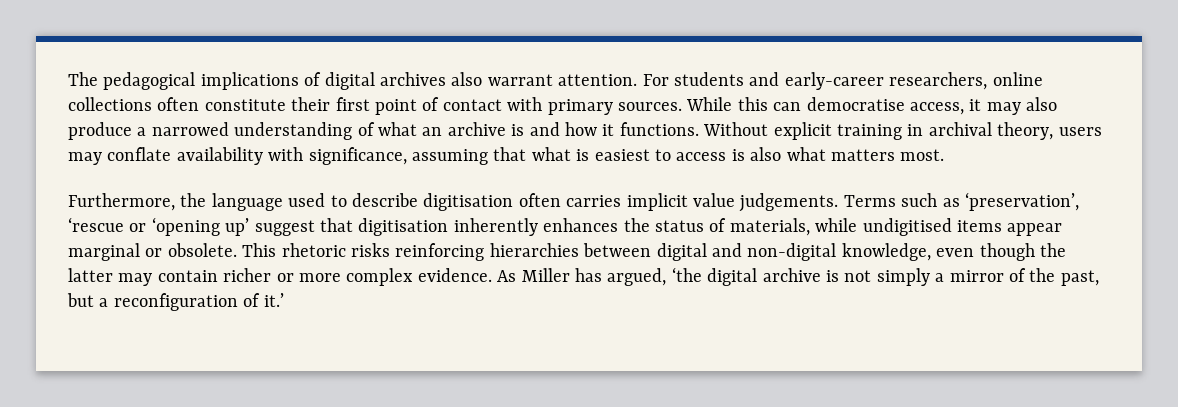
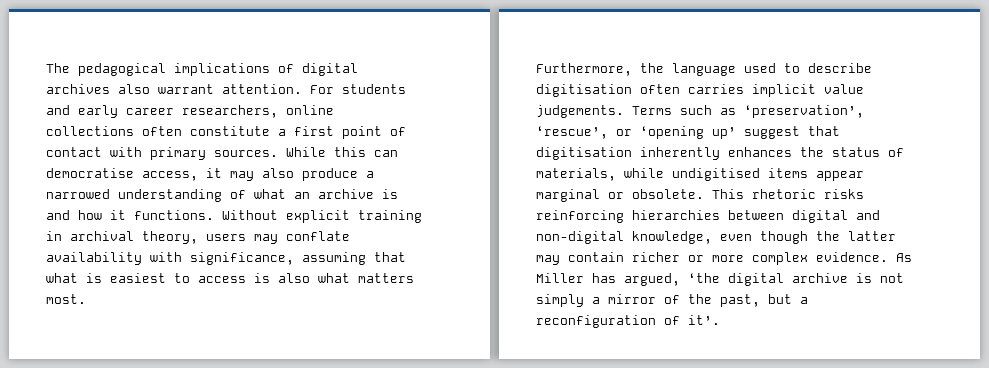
[784,72,884,90] early-career -> [78,105,174,118] early career
[291,97,331,111] their -> [278,129,286,136] a
[68,217,124,232] ‘rescue -> [536,126,608,139] ‘rescue’,
[263,293,284,307] it.’ -> [688,315,720,325] it’.

